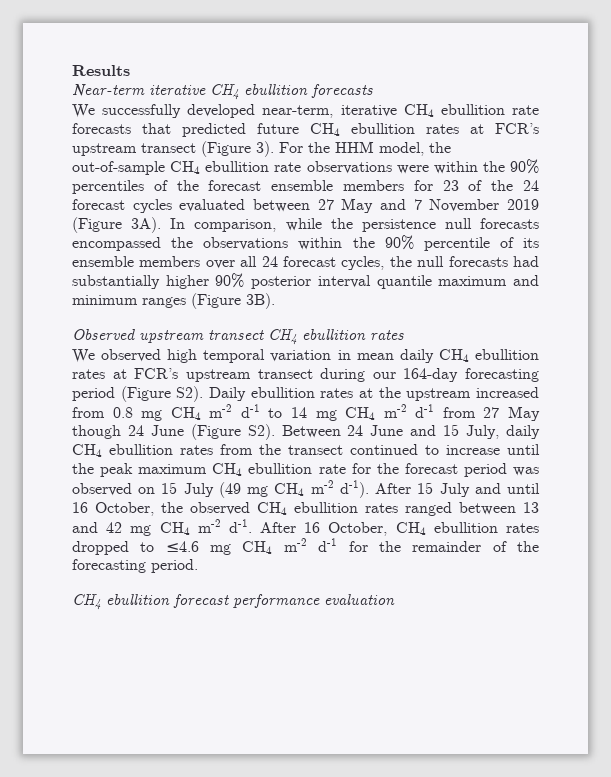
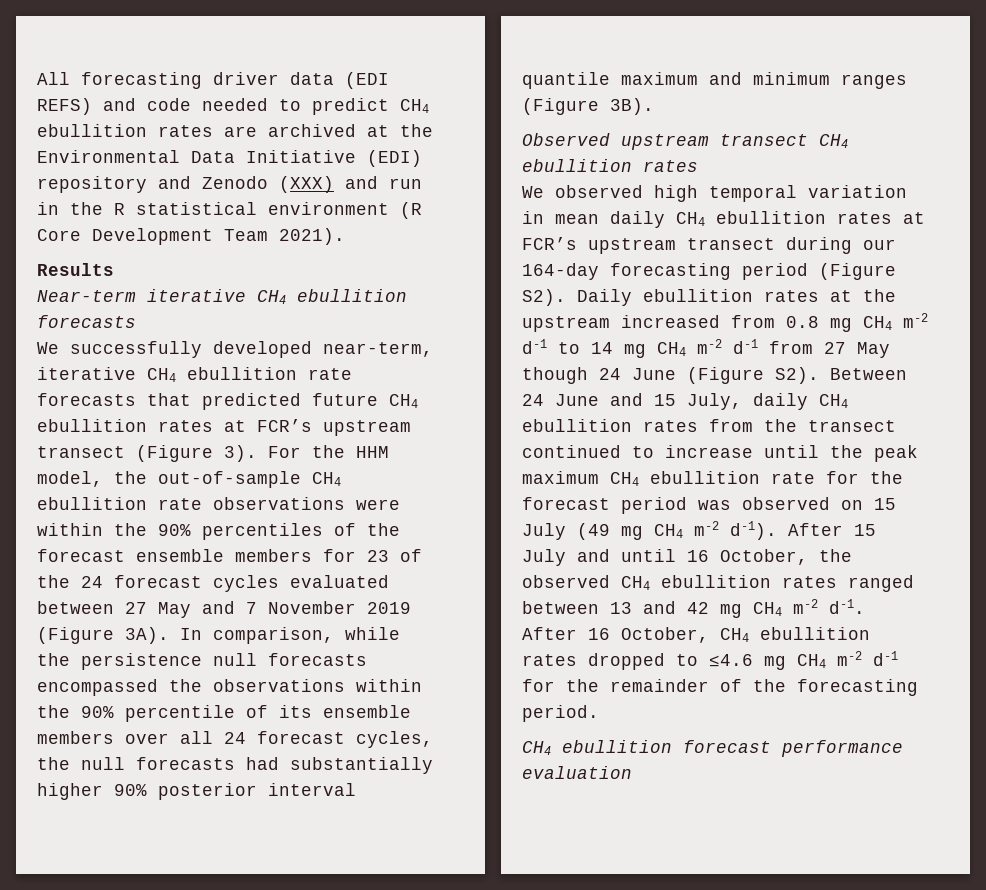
(72, 70) none -> [37,72,389,89] [37,98,429,115] [37,124,433,137] [37,150,422,167] [37,176,422,193] [37,202,422,219] [37,228,345,245] All forecasting driver data (EDI REFS) and code needed to predict CH4 ebullition rates are archived at the Environmental Data Initiative (EDI) repository and Zenodo (XXX) and run in the R statistical environment (R Core Development Team 2021). //

